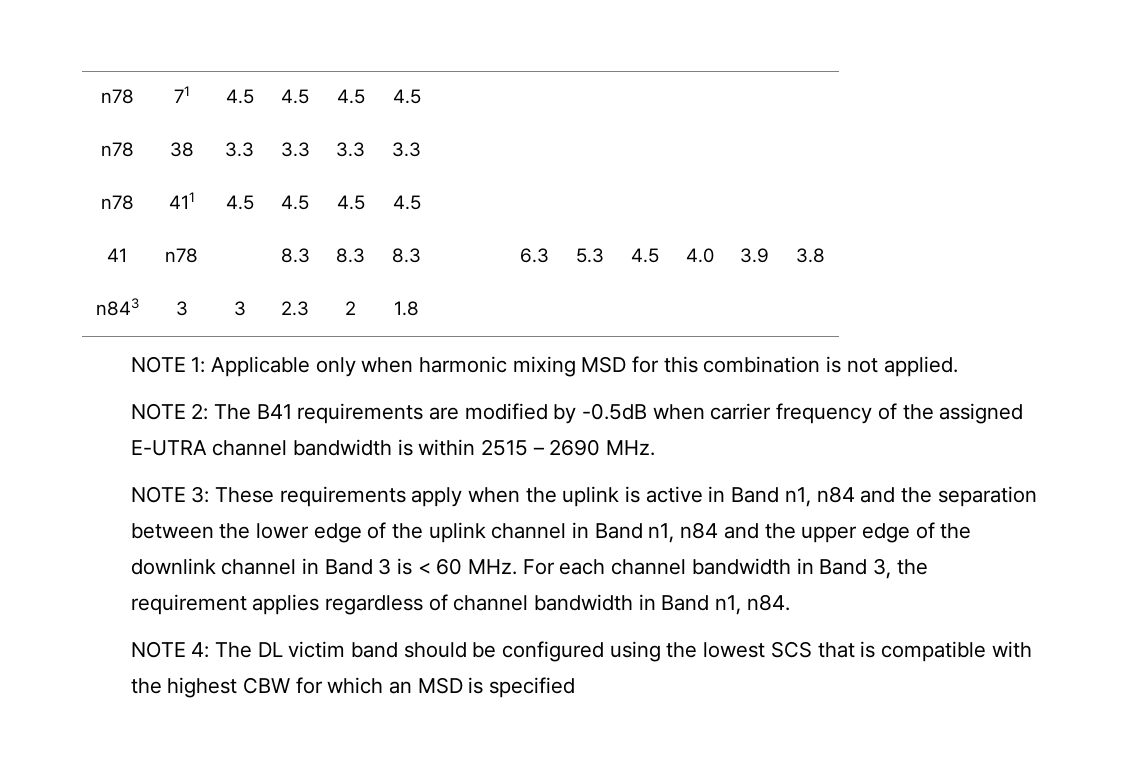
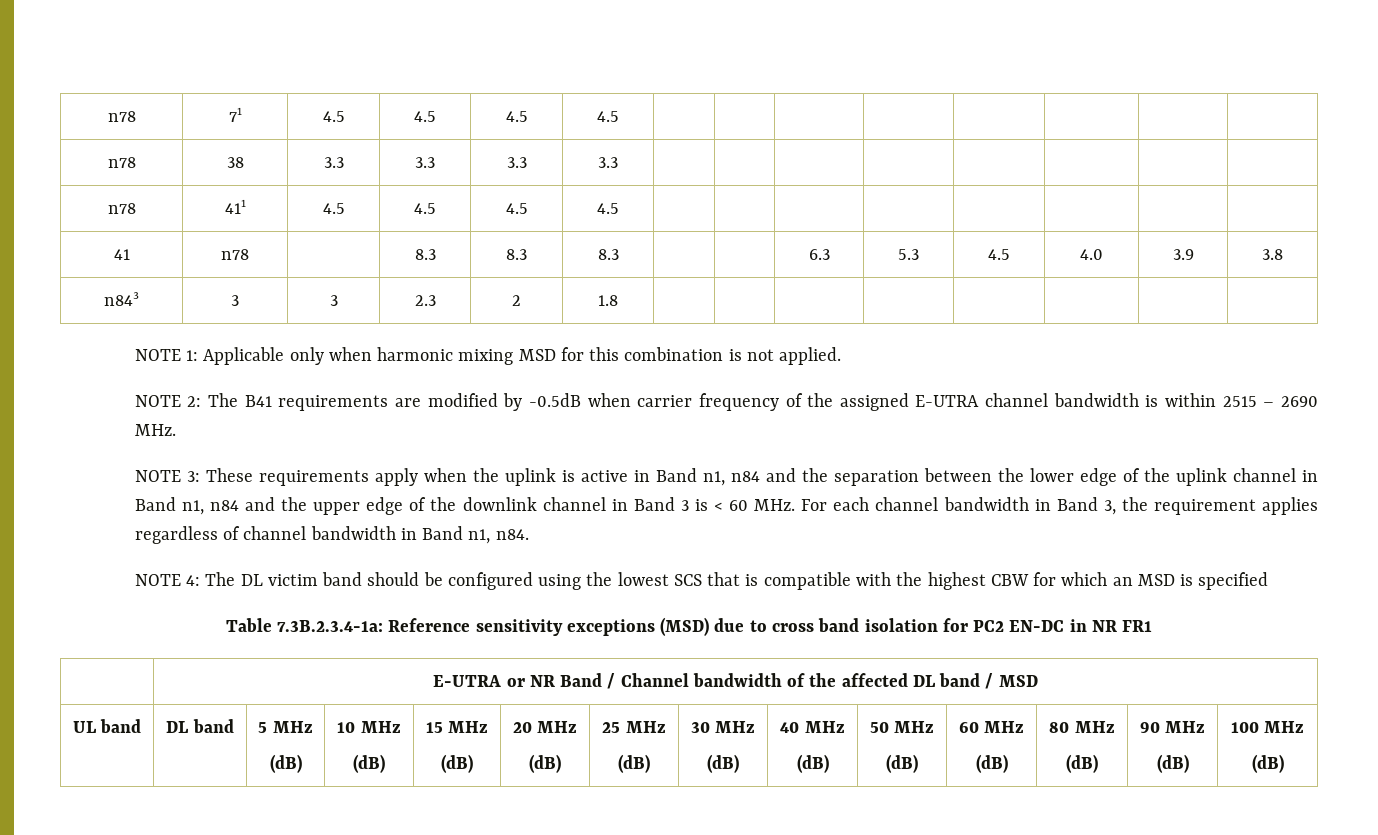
(576, 687) none -> [225,617,1153,636] [433,673,1038,689] [72,719,142,733] [166,719,234,733] [258,721,313,733] [269,754,302,773] [337,721,401,733] [353,754,385,773] [425,721,489,733] [441,754,473,773] [512,721,578,733] [529,754,561,773] [602,721,666,733] [618,754,650,773] [690,721,756,733] [707,754,739,773] [780,721,845,733] [796,754,829,773] [869,721,935,733] [886,754,918,773] [958,721,1025,733] [975,754,1008,773] [1049,721,1115,733] [1066,754,1098,773] [1139,721,1206,733] [1156,754,1189,773] [1230,721,1305,733] [1251,754,1284,773] // Table 7.3B.2.3.4-1a: Reference sensitivity exceptions (MSD) due to cross band isolation for PC2 EN-DC in NR FR1 // | E-UTRA or NR Band / Channel bandwidth of the affected DL band / MSD // UL band | DL band | 5 MHz // (dB) | 10 MHz // (dB) | 15 MHz // (dB) | 20 MHz // (dB) | 25 MHz // (dB) | 30 MHz // (dB) | 40 MHz // (dB) | 50 MHz // (dB) | 60 MHz // (dB) | 80 MHz // (dB) | 90 MHz // (dB) | 100 MHz // (dB)

